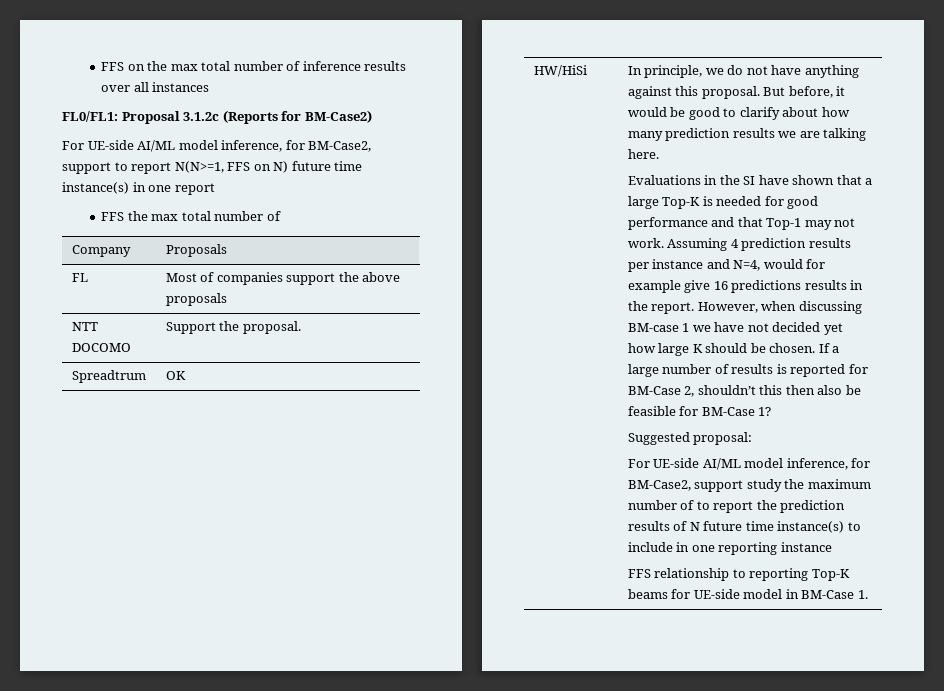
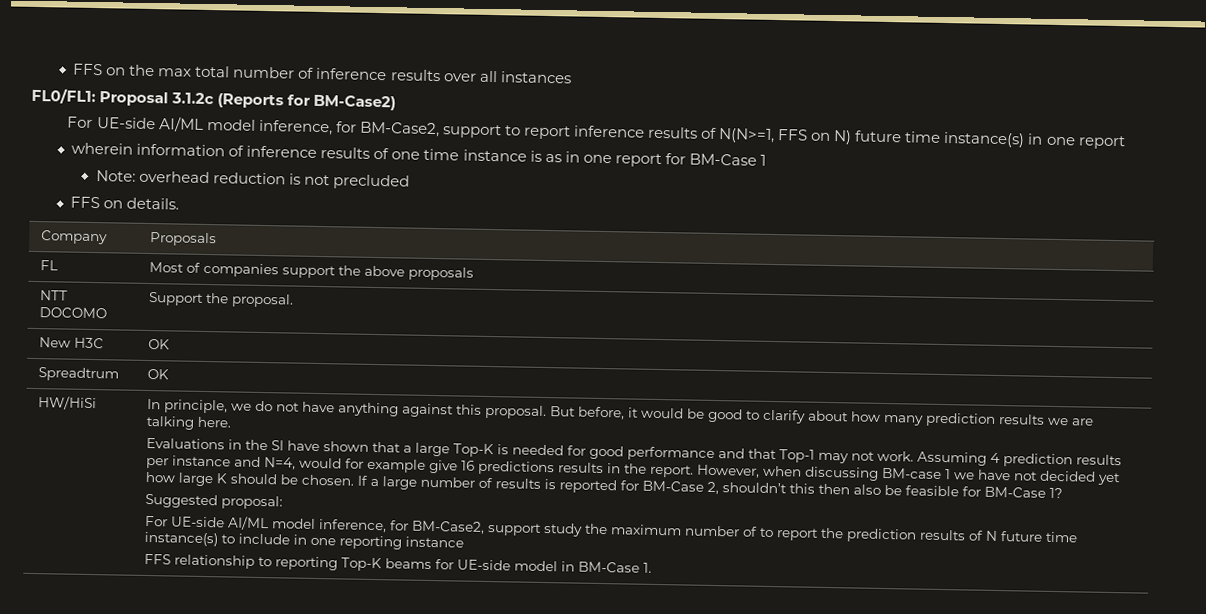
(172, 168) none -> [573,125,718,139] inference results of
[101,211,281,221] FFS the max total number of -> [71,142,766,168] [95,170,411,190] [70,196,180,210] wherein information of inference results of one time instance is as in one report for BM-Case 1 // Note: overhead reduction is not precluded // FFS on details.
(301, 327) none -> [38,337,104,349] [147,338,170,350] // New H3C | OK

